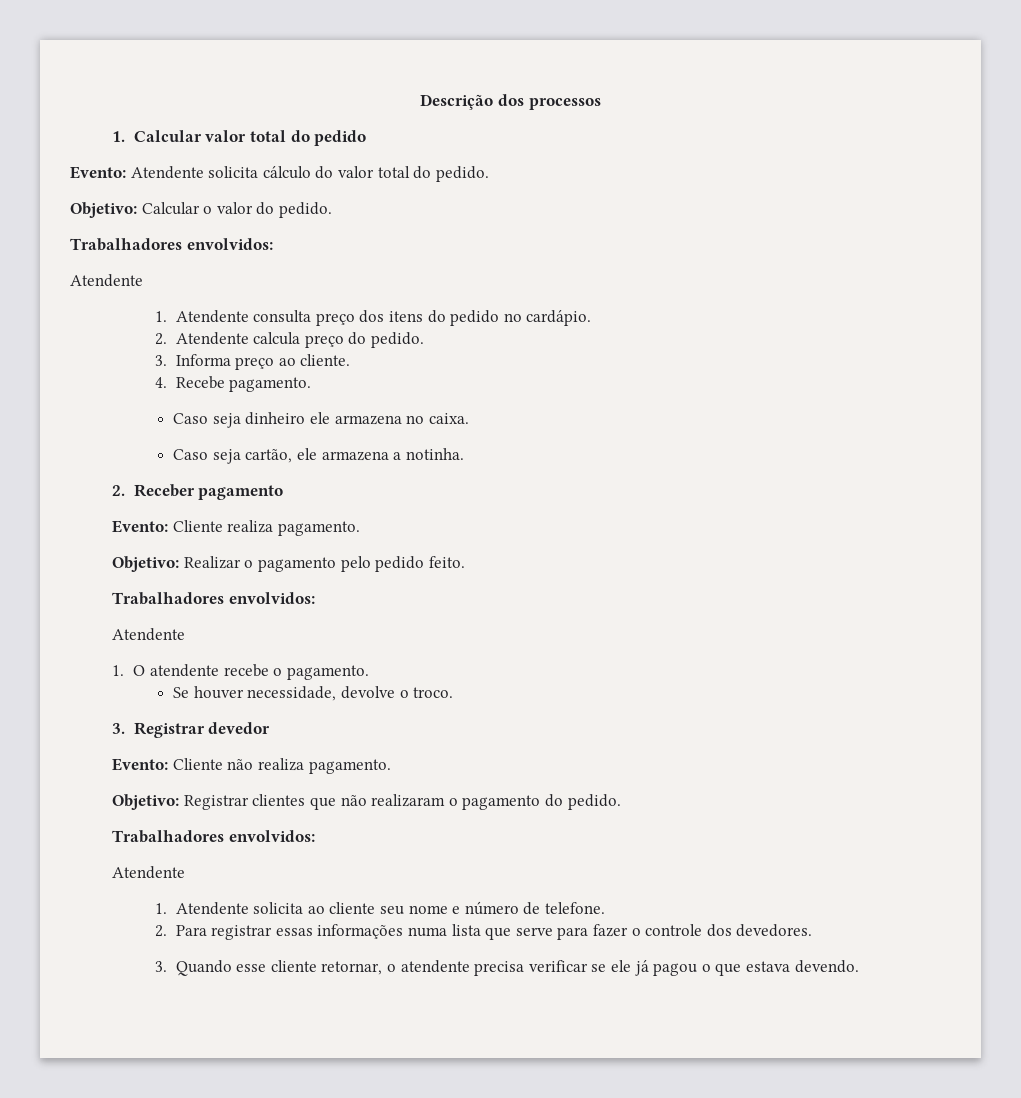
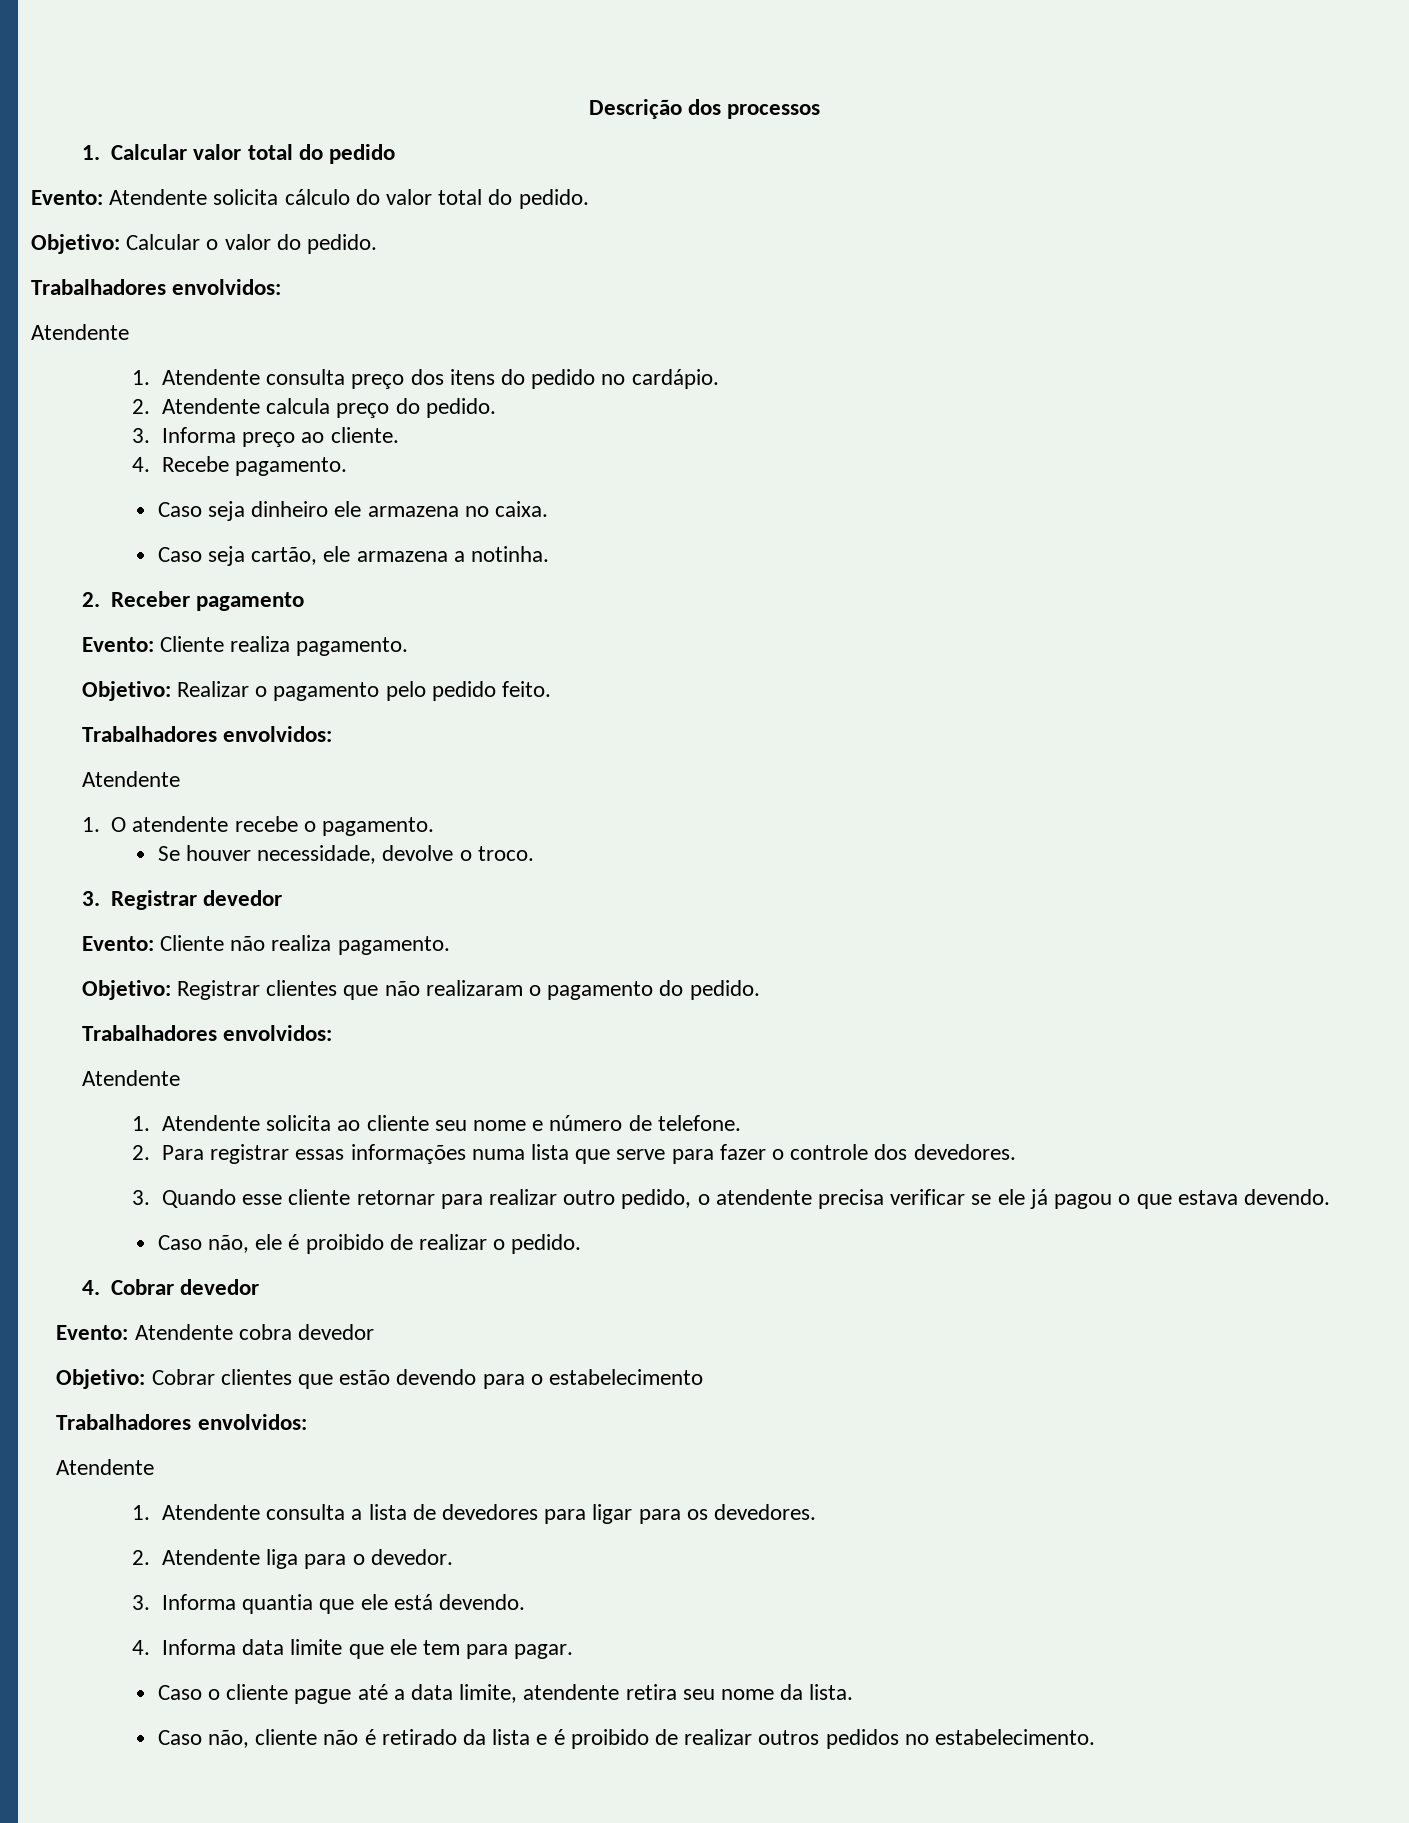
[321,961,383,975] retornar, -> [356,1189,692,1209] retornar para realizar outro pedido,
(859, 966) none -> [157,1234,582,1254] [81,1279,260,1295] [56,1324,374,1340] [56,1369,704,1389] [56,1414,307,1430] [56,1459,155,1475] [132,1504,817,1524] [132,1549,453,1569] [132,1594,525,1614] [132,1639,574,1659] [157,1684,854,1704] [157,1729,1096,1749] // Caso não, ele é proibido de realizar o pedido. // 4. Cobrar devedor // Evento: Atendente cobra devedor // Objetivo: Cobrar clientes que estão devendo para o estabelecimento // Trabalhadores envolvidos: // Atendente // 1. Atendente consulta a lista de devedores para ligar para os devedores. // 2. Atendente liga para o devedor. // 3. Informa quantia que ele está devendo. // 4. Informa data limite que ele tem para pagar. // Caso o cliente pague até a data limite, atendente retira seu nome da lista. // Caso não, cliente não é retirado da lista e é proibido de realizar outros pedidos no estabelecimento.

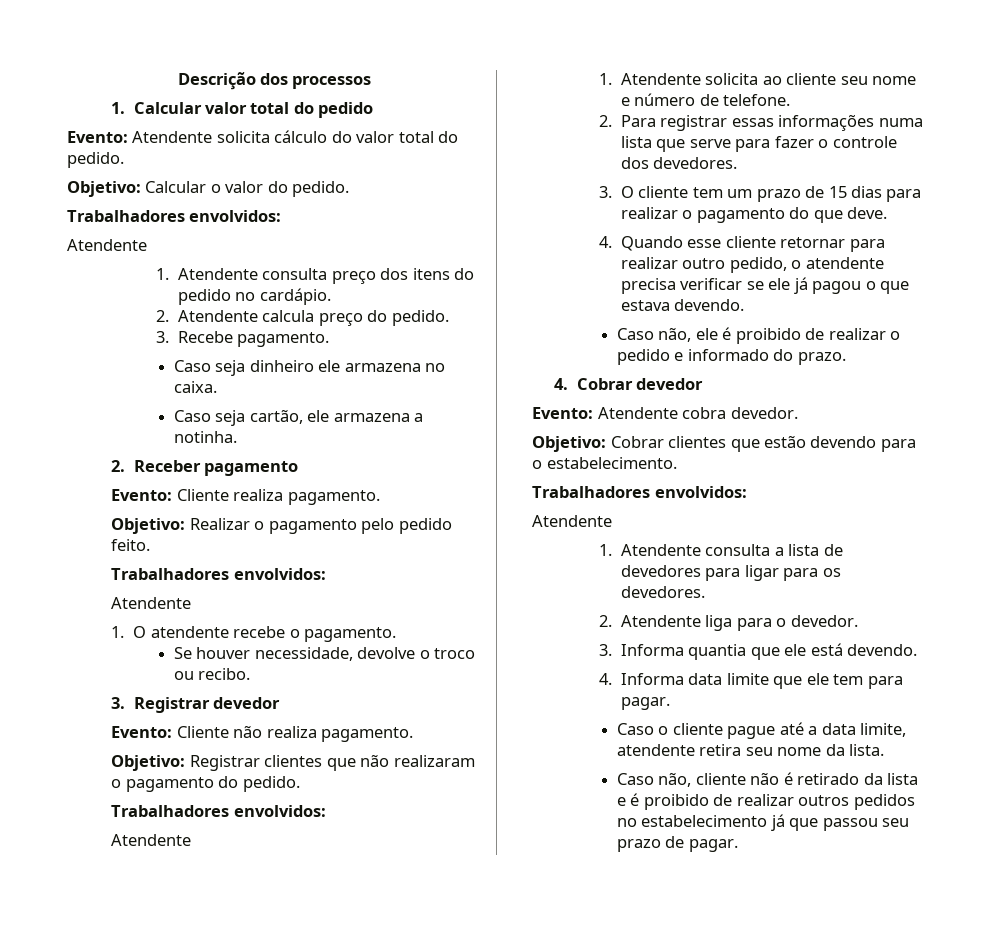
[161,427,399,447] [132,457,151,472] Informa preço ao cliente. // 4. -> (169, 337) none
[477,846,534,861] troco. -> [434,648,476,659] [173,668,251,680] troco ou recibo.
(151, 1197) none -> [620,186,922,202] [620,207,888,223] [598,236,612,248] O cliente tem um prazo de 15 dias para realizar o pagamento do que deve. // 4.
[511,1234,582,1254] pedido. -> [616,349,846,365] pedido e informado do prazo.
[297,1324,374,1340] devedor -> [730,407,798,419] devedor.
[549,1369,704,1385] estabelecimento -> [546,457,677,469] estabelecimento.
[935,1729,1096,1745] estabelecimento. -> [641,814,910,831] [616,836,738,852] estabelecimento já que passou seu prazo de pagar.

